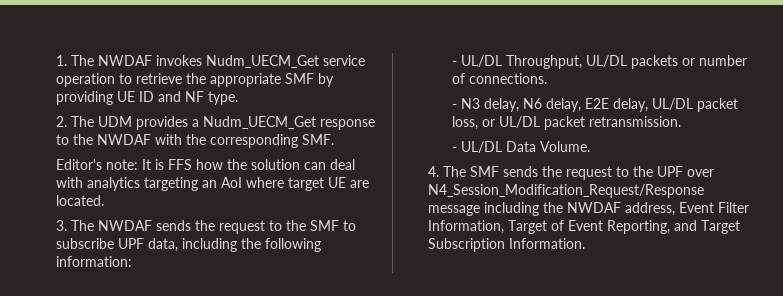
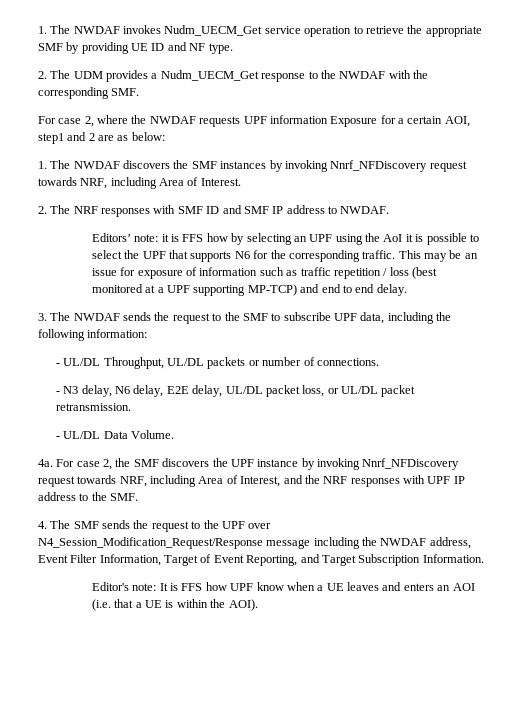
[56,159,356,170] [56,177,370,191] [56,195,105,206] Editor's note: It is FFS how the solution can deal with analytics targeting an AoI where target UE are located. -> [37,115,470,127] [37,132,165,144] [37,160,467,172] [37,177,241,189] [37,205,390,217] [91,233,479,245] [91,250,478,262] [91,267,438,279] [91,284,407,296] For case 2, where the NWDAF requests UPF information Exposure for a certain AOI, step1 and 2 are as below: // 1. The NWDAF discovers the SMF instances by invoking Nnrf_NFDiscovery request towards NRF, including Area of Interest. // 2. The NRF responses with SMF ID and SMF IP address to NWDAF. // Editors’ note: it is FFS how by selecting an UPF using the AoI it is possible to select the UPF that supports N6 for the corresponding traffic. This may be an issue for exposure of information such as traffic repetition / loss (best monitored at a UPF supporting MP-TCP) and end to end delay.
(591, 146) none -> [37,458,460,470] [37,475,465,487] [37,492,139,501] // 4a. For case 2, the SMF discovers the UPF instance by invoking Nnrf_NFDiscovery request towards NRF, including Area of Interest, and the NRF responses with UPF IP address to the SMF.
(586, 243) none -> [91,582,475,591] [91,599,258,611] // Editor's note: It is FFS how UPF know when a UE leaves and enters an AOI (i.e. that a UE is within the AOI).

